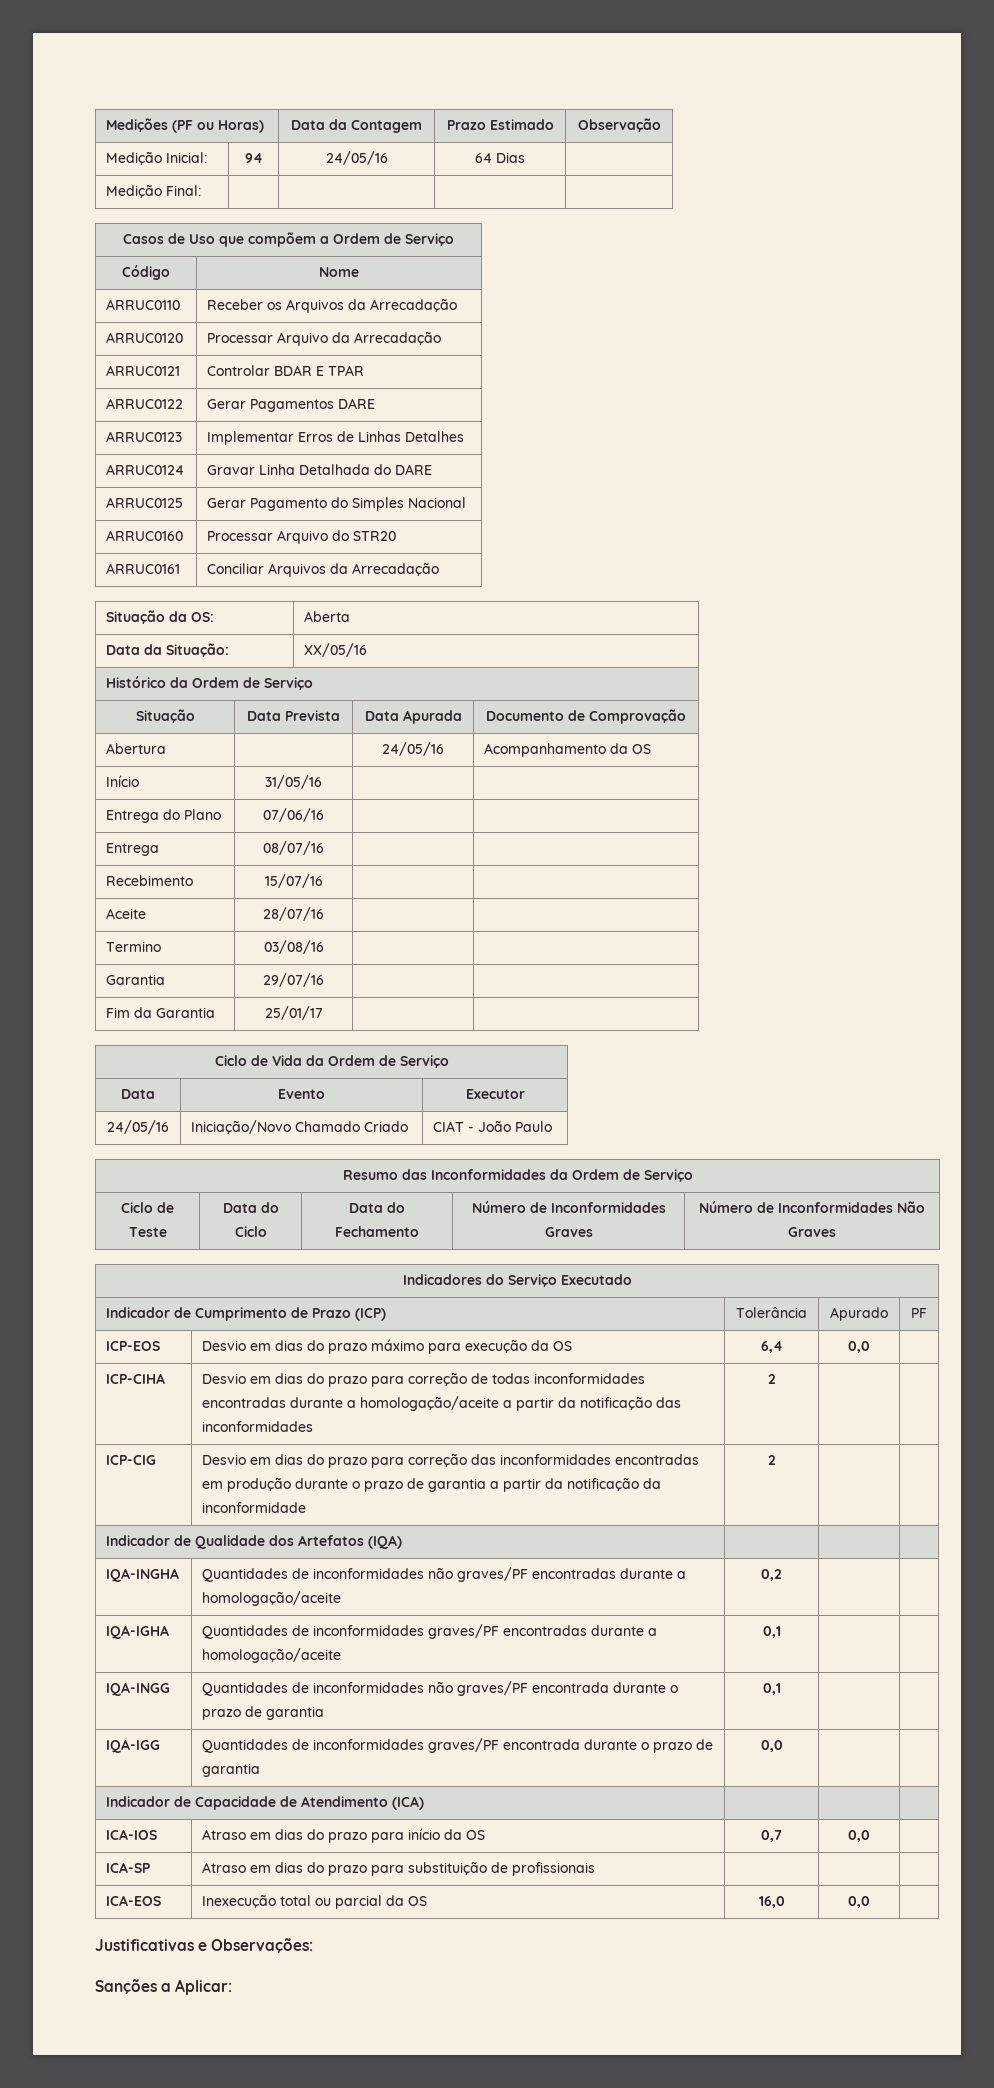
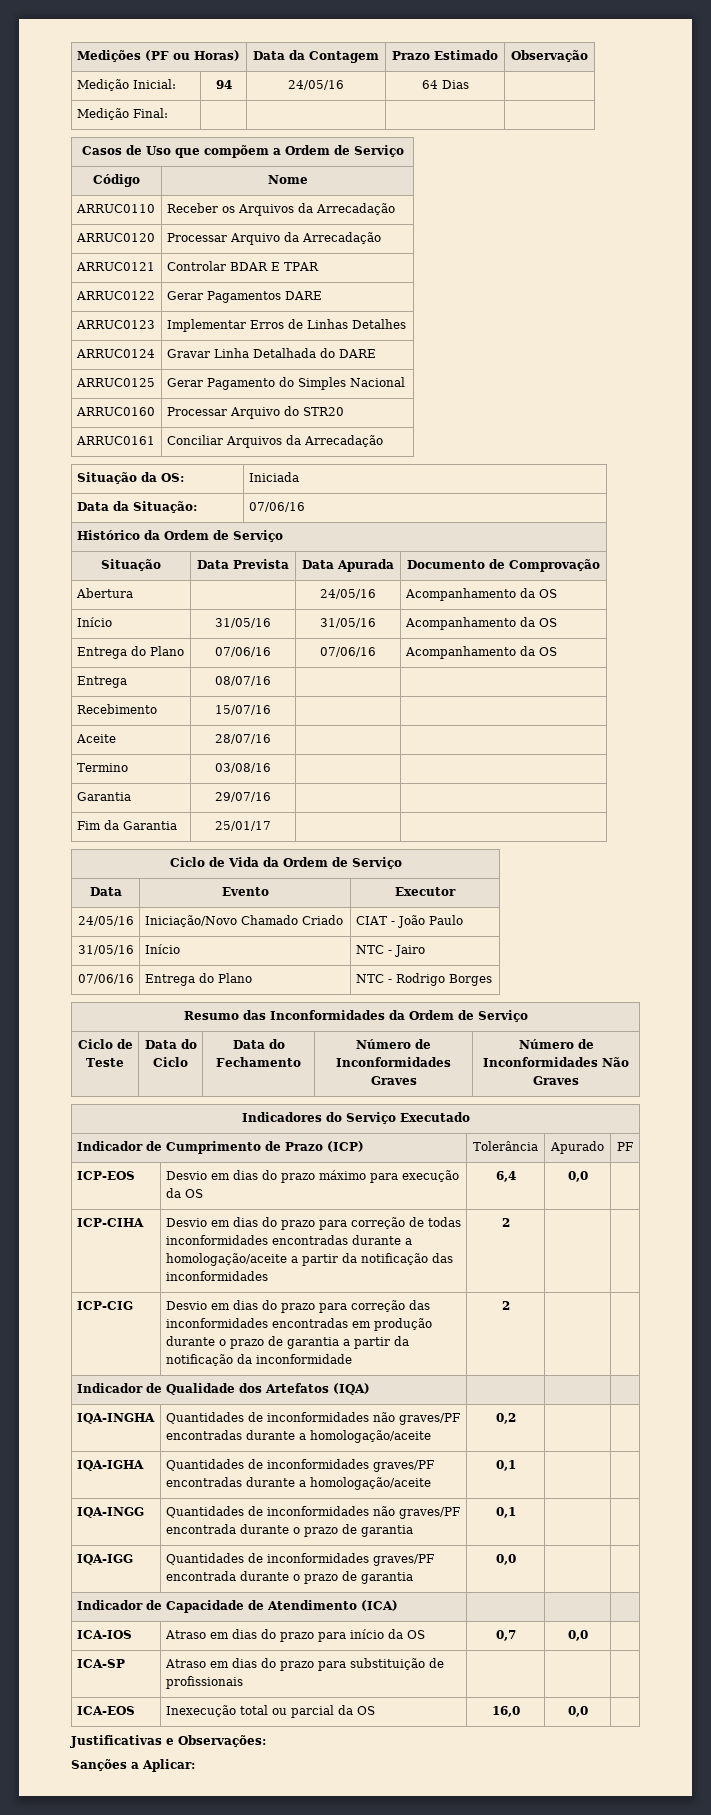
[304,611,351,622] Aberta -> [248,472,299,482] Iniciada
[304,643,368,657] XX/05/16 -> [248,502,305,512] 07/06/16
(322, 782) | -> [320,618,376,628] [404,617,557,630] 31/05/16 | Acompanhamento da OS
(324, 815) | -> [320,647,376,657] [404,646,557,659] 07/06/16 | Acompanhamento da OS
(553, 1126) none -> [77,945,134,955] [144,944,180,954] [355,945,425,957] [77,974,134,984] [144,973,252,986] [355,973,492,986] // 31/05/16 | Início | NTC - Jairo // 07/06/16 | Entrega do Plano | NTC - Rodrigo Borges

